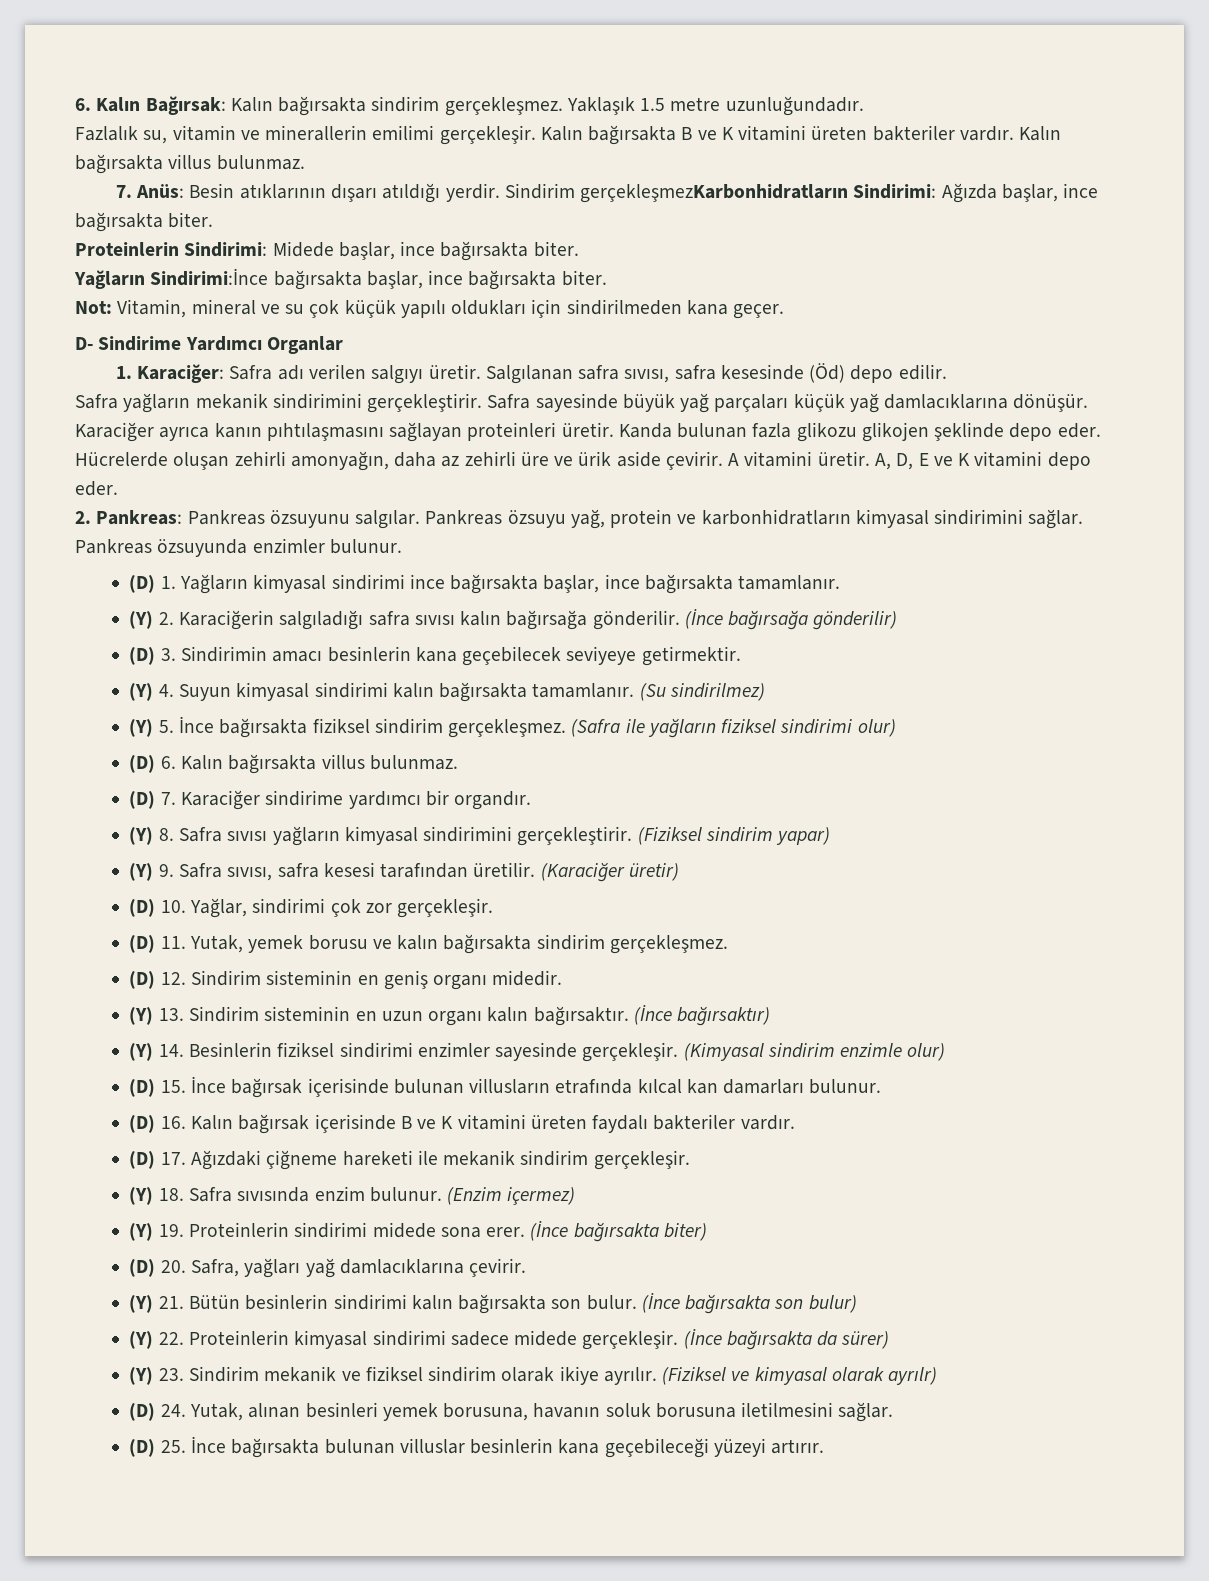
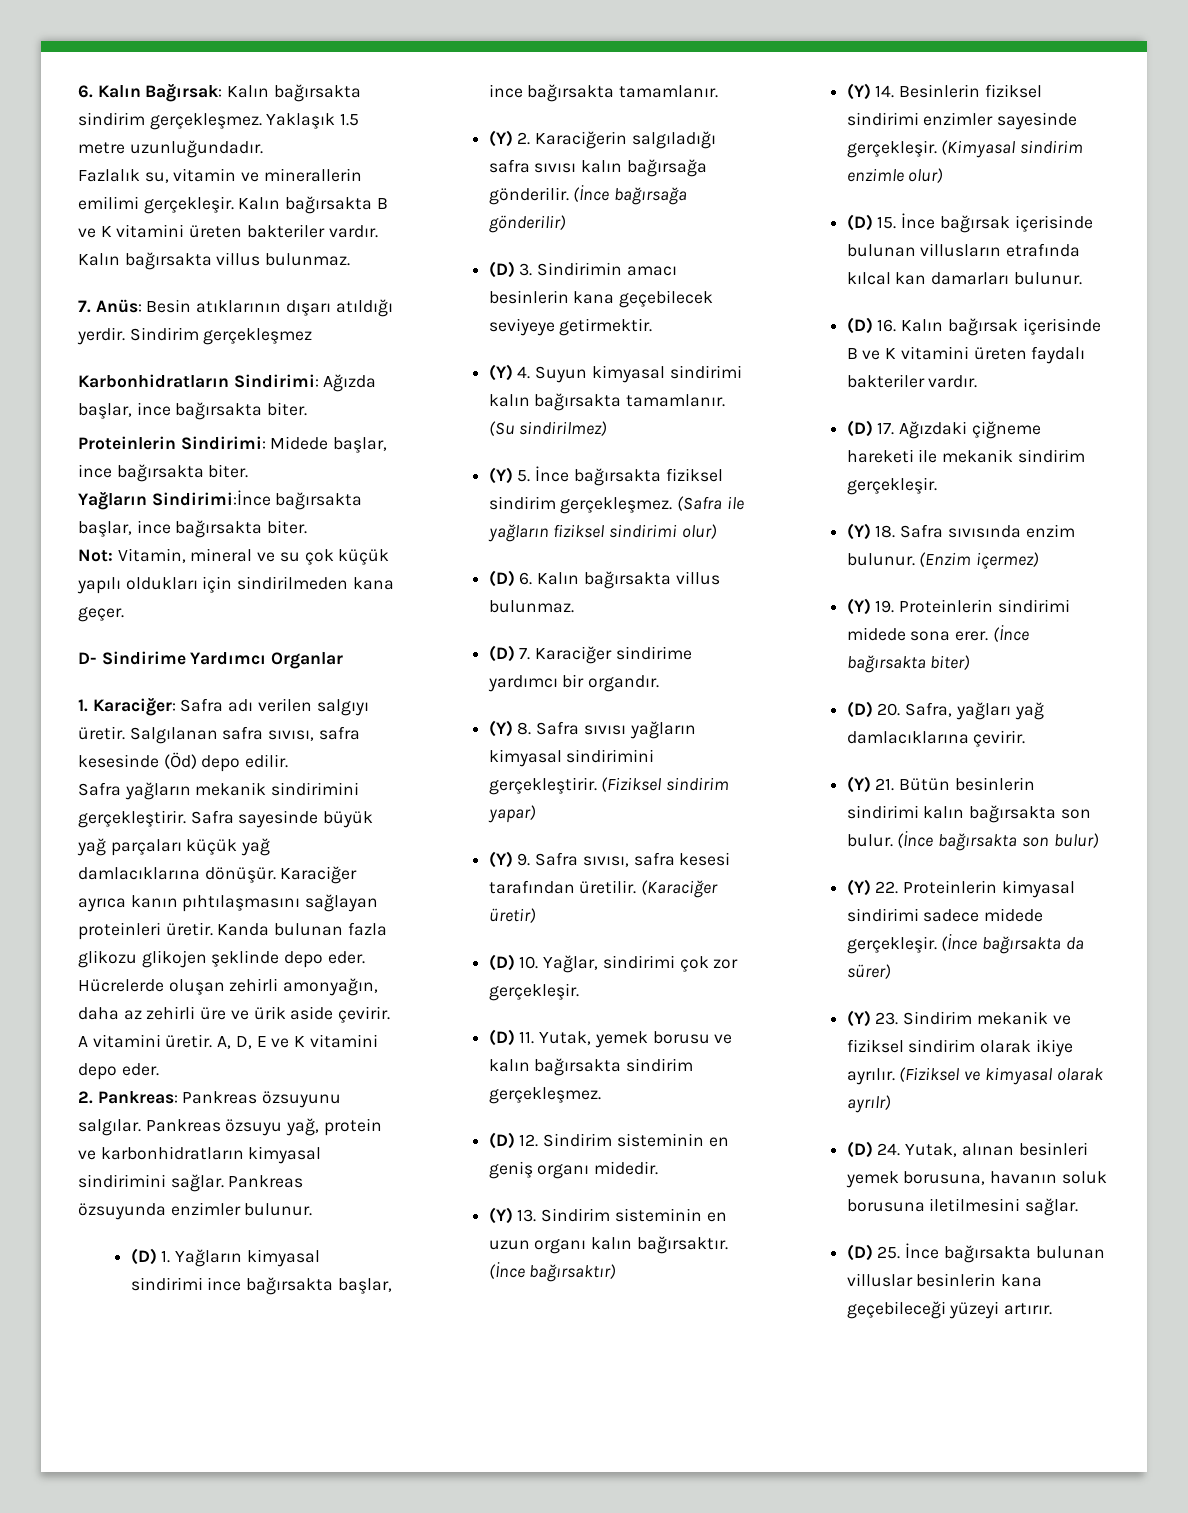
[580,184,849,203] gerçekleşmezKarbonhidratların -> [203,328,313,345] [78,374,229,388] gerçekleşmez // Karbonhidratların

